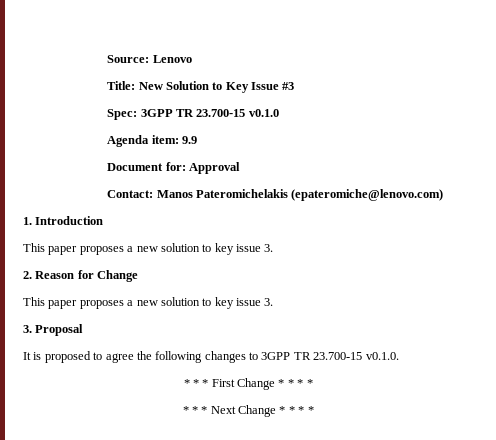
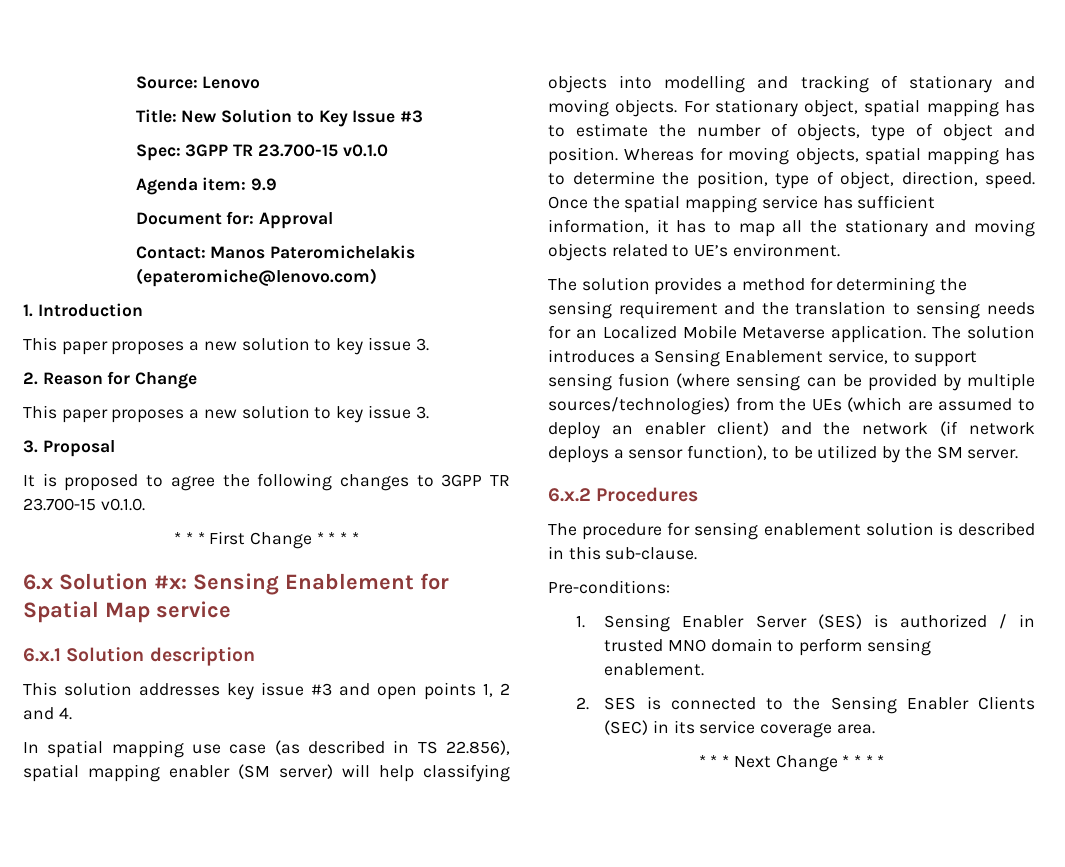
(313, 383) none -> [23,573,449,595] [23,601,231,623] [23,647,255,666] [23,682,510,700] [23,707,72,720] [23,740,510,758] [23,764,510,782] [548,75,1035,93] [548,99,1035,117] [548,123,1035,141] [548,147,1035,165] [548,171,1035,189] [548,195,936,213] [548,219,1035,237] [548,243,840,261] [548,277,968,295] [548,301,1035,319] [548,325,1035,343] [548,349,978,367] [548,373,1035,391] [548,397,1035,415] [548,421,1035,439] [548,445,1019,463] [548,487,699,502] [548,522,1035,540] [548,546,698,560] [548,580,670,594] [576,614,1035,632] [604,638,931,656] [604,663,705,676] [576,696,1035,714] [604,720,875,738] // 6.x Solution #x: Sensing Enablement for Spatial Map service // 6.x.1 Solution description // This solution addresses key issue #3 and open points 1, 2 and 4. // In spatial mapping use case (as described in TS 22.856), spatial mapping enabler (SM server) will help classifying objects into modelling and tracking of stationary and moving objects. For stationary object, spatial mapping has to estimate the number of objects, type of object and position. Whereas for moving objects, spatial mapping has to determine the position, type of object, direction, speed. Once the spatial mapping service has sufficient information, it has to map all the stationary and moving objects related to UE’s environment. // The solution provides a method for determining the sensing requirement and the translation to sensing needs for an Localized Mobile Metaverse application. The solution introduces a Sensing Enablement service, to support sensing fusion (where sensing can be provided by multiple sources/technologies) from the UEs (which are assumed to deploy an enabler client) and the network (if network deploys a sensor function), to be utilized by the SM server. // 6.x.2 Procedures // The procedure for sensing enablement solution is described in this sub-clause. // Pre-conditions: // 1. Sensing Enabler Server (SES) is authorized / in trusted MNO domain to perform sensing enablement. // 2. SES is connected to the Sensing Enabler Clients (SEC) in its service coverage area.

